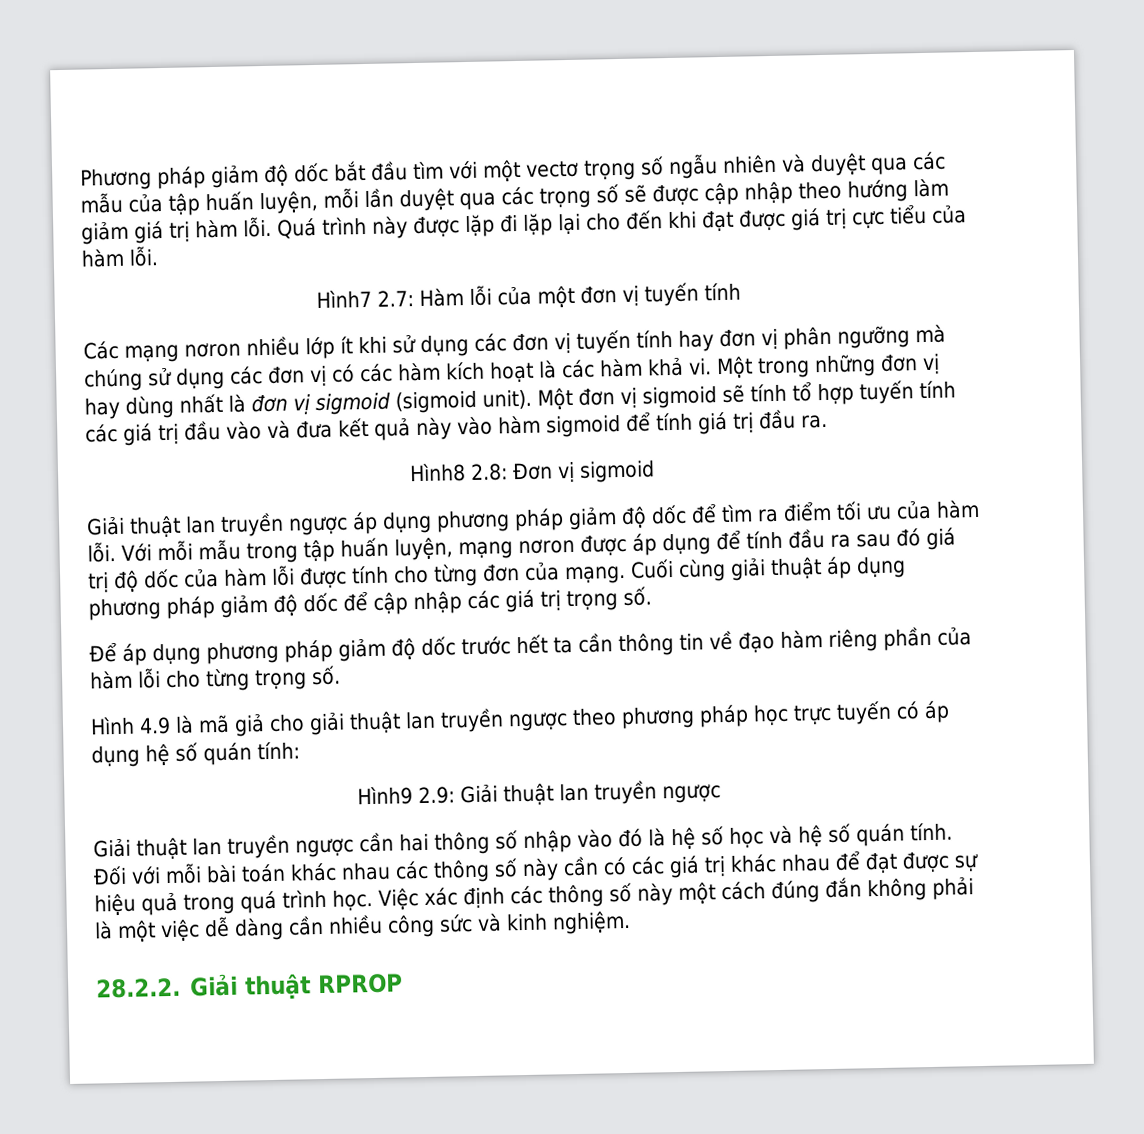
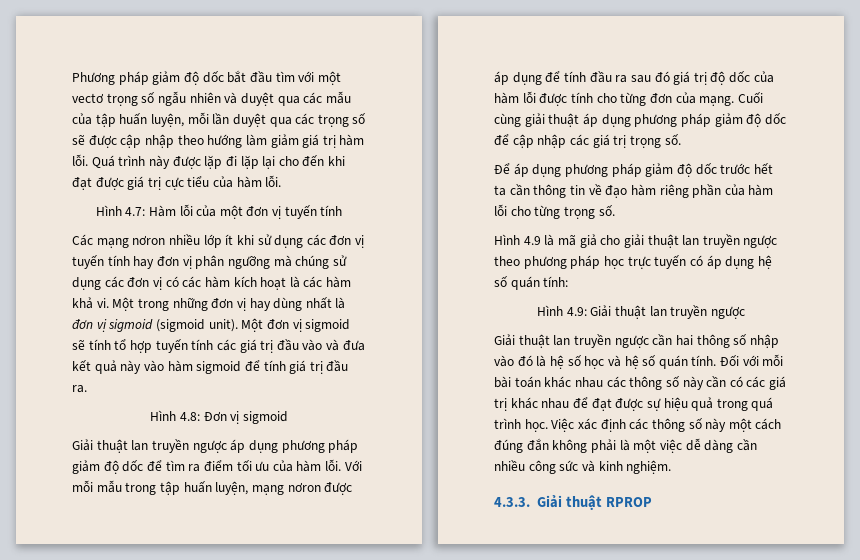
[316,289,414,308] Hình7 2.7: -> [95,205,146,216] Hình 4.7:
[409,463,508,483] Hình8 2.8: -> [150,410,200,421] Hình 4.8:
[356,786,455,806] Hình9 2.9: -> [537,305,587,316] Hình 4.9:
[96,977,181,999] 28.2.2. -> [494,497,530,507] 4.3.3.

